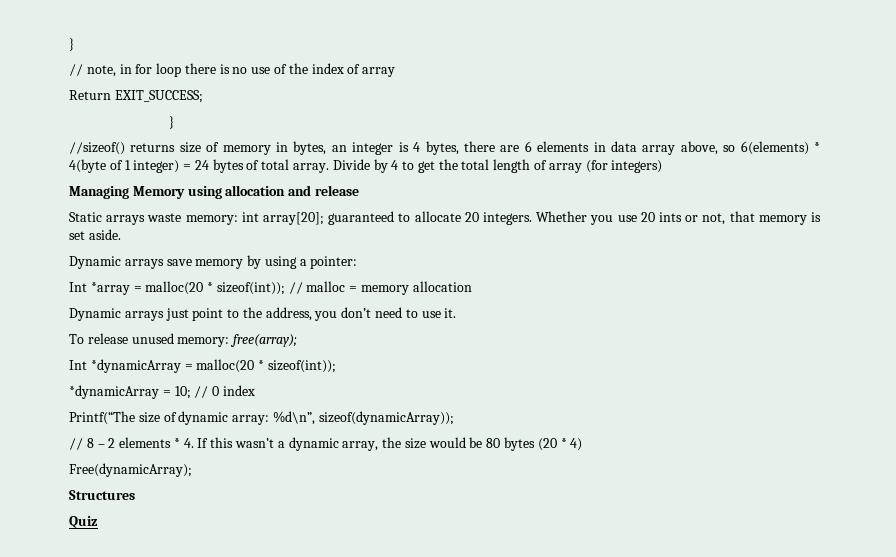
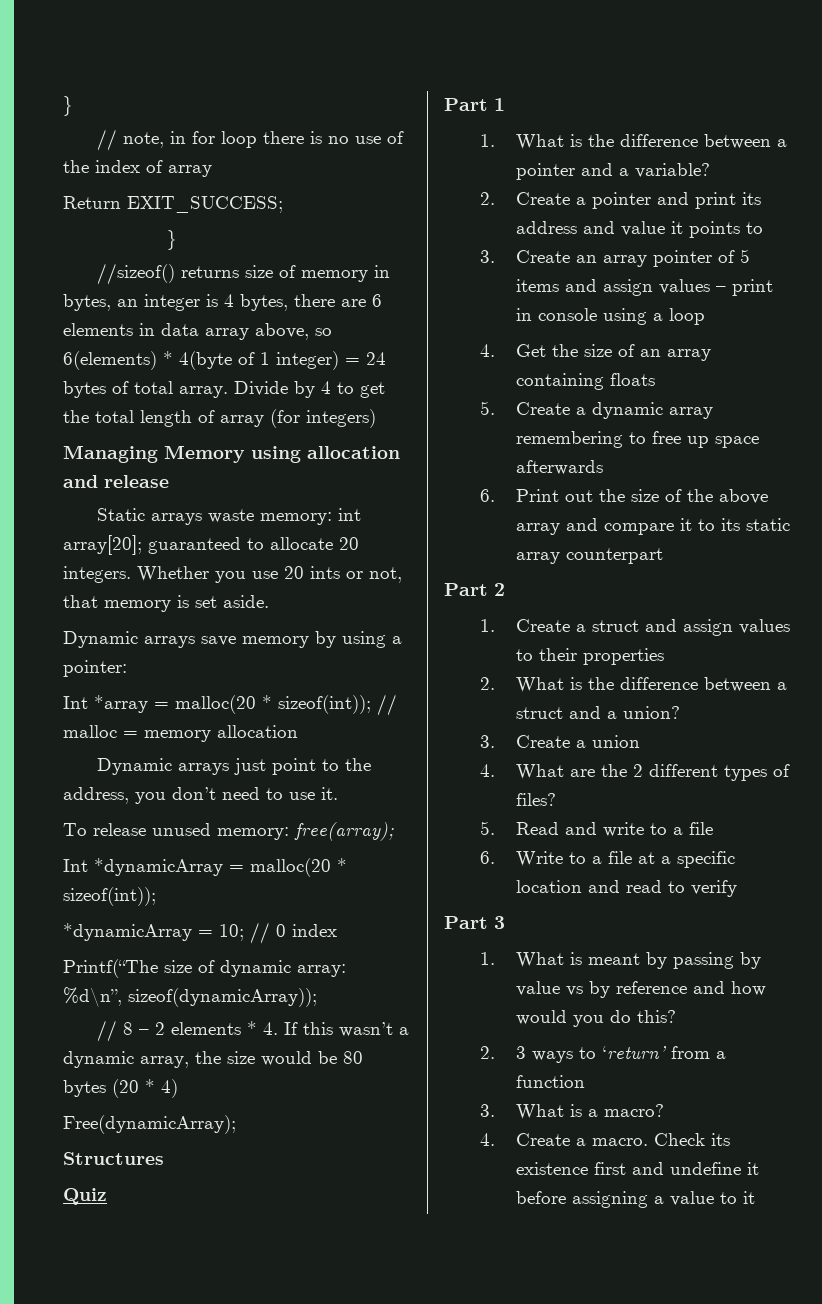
(98, 522) none -> [444,98,505,111] [480,134,788,150] [516,163,711,180] [480,192,762,209] [516,221,764,238] [480,249,751,267] [516,279,774,296] [516,308,706,325] [480,344,712,361] [516,373,656,390] [480,401,714,419] [516,431,760,448] [516,460,604,475] [480,489,769,504] [516,518,791,535] [516,548,664,564] [444,583,505,596] [480,619,791,636] [516,648,665,665] [480,677,788,693] [516,706,681,719] [480,735,641,748] [480,764,791,781] [516,793,557,806] [480,821,714,837] [480,851,736,868] [516,880,738,897] [444,916,505,929] [480,952,762,969] [516,981,767,998] [516,1010,677,1027] [480,1046,727,1063] [516,1075,586,1088] [480,1104,665,1120] [480,1133,731,1146] [516,1162,760,1175] [516,1191,756,1208] // Part 1 // 1. What is the difference between a pointer and a variable? // 2. Create a pointer and print its address and value it points to // 3. Create an array pointer of 5 items and assign values – print in console using a loop // 4. Get the size of an array containing floats // 5. Create a dynamic array remembering to free up space afterwards // 6. Print out the size of the above array and compare it to its static array counterpart // Part 2 // 1. Create a struct and assign values to their properties // 2. What is the difference between a struct and a union? // 3. Create a union // 4. What are the 2 different types of files? // 5. Read and write to a file // 6. Write to a file at a specific location and read to verify // Part 3 // 1. What is meant by passing by value vs by reference and how would you do this? // 2. 3 ways to ‘return’ from a function // 3. What is a macro? // 4. Create a macro. Check its existence first and undefine it before assigning a value to it

